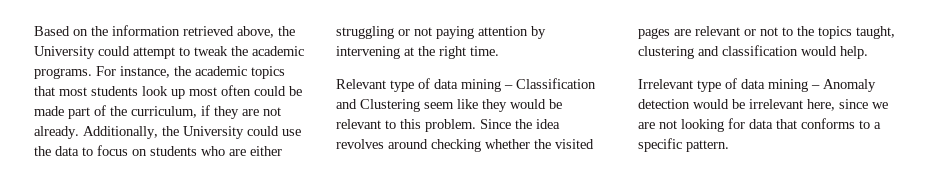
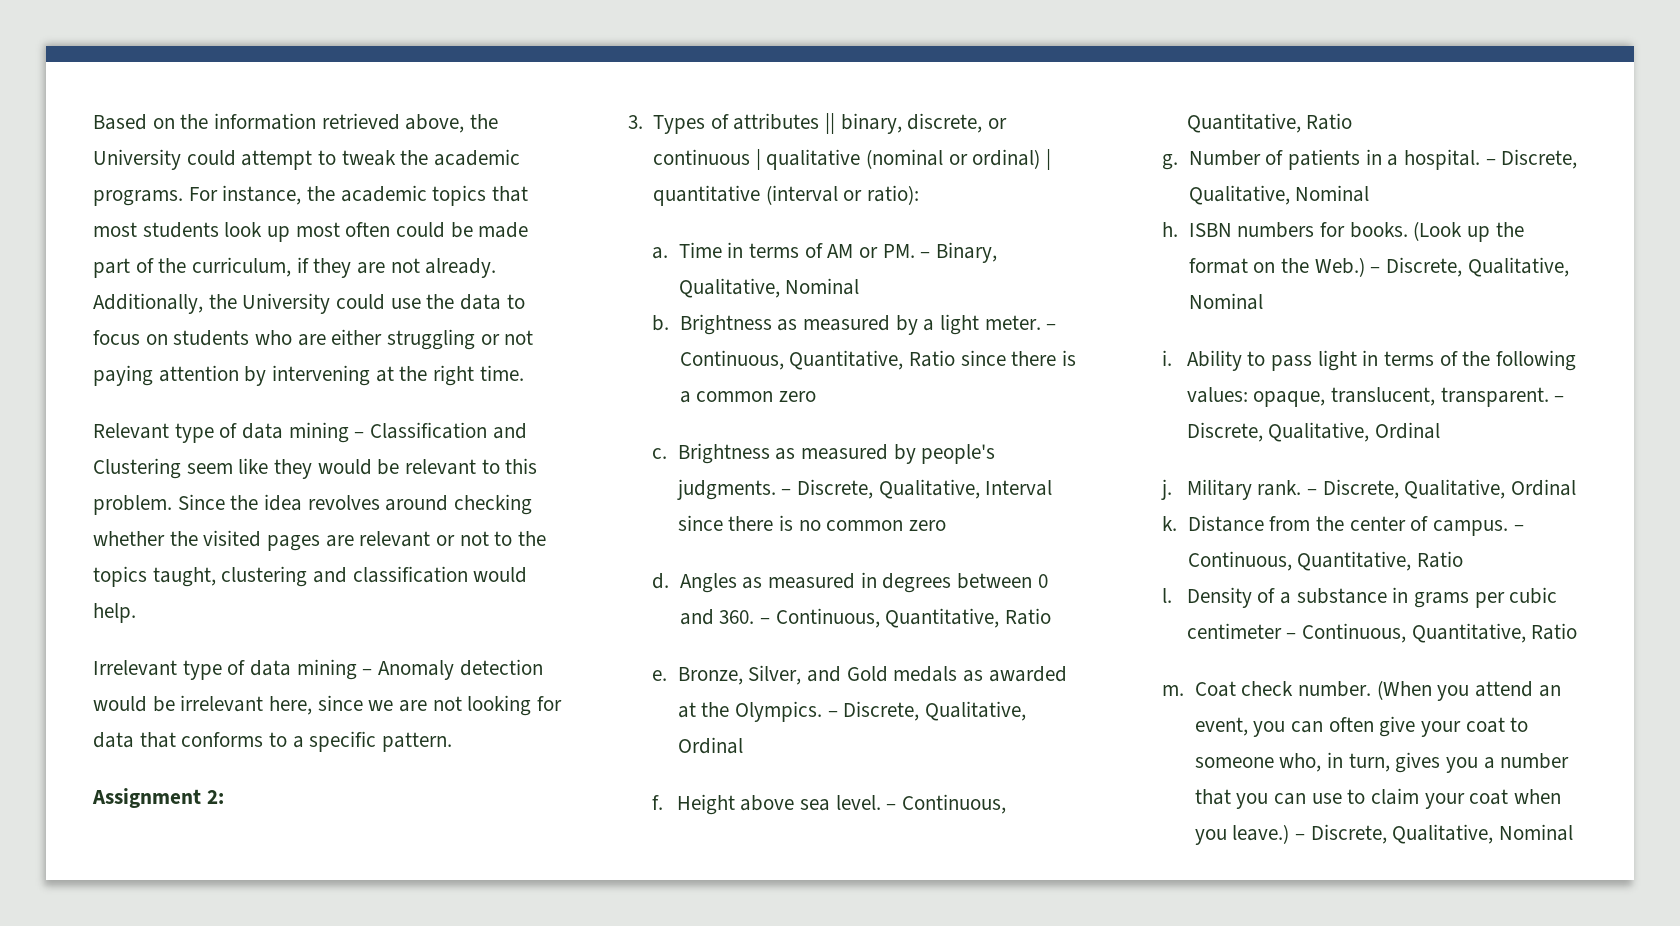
(729, 146) none -> [92,788,224,808] [627,113,1008,134] [653,149,1052,170] [653,185,920,206] [652,242,997,263] [678,278,860,298] [652,314,1057,335] [679,350,1076,370] [679,391,816,403] [652,443,996,464] [676,479,1053,500] [677,515,946,531] [652,572,1048,593] [679,608,1051,628] [652,665,1067,685] [677,701,1026,722] [677,737,743,754] [652,794,1006,815] [1186,113,1353,133] [1162,149,1578,170] [1188,185,1370,205] [1162,221,1524,242] [1188,257,1569,277] [1188,293,1263,310] [1162,350,1576,371] [1186,387,1565,407] [1186,422,1440,442] [1161,479,1576,500] [1162,515,1524,536] [1187,551,1463,571] [1162,587,1558,608] [1186,623,1578,643] [1162,680,1561,701] [1194,716,1529,737] [1194,752,1570,773] [1194,788,1561,809] [1194,824,1573,845] // Assignment 2: // 3. Types of attributes || binary, discrete, or continuous | qualitative (nominal or ordinal) | quantitative (interval or ratio): // a. Time in terms of AM or PM. – Binary, Qualitative, Nominal // b. Brightness as measured by a light meter. – Continuous, Quantitative, Ratio since there is a common zero // c. Brightness as measured by people's judgments. – Discrete, Qualitative, Interval since there is no common zero // d. Angles as measured in degrees between 0 and 360. – Continuous, Quantitative, Ratio // e. Bronze, Silver, and Gold medals as awarded at the Olympics. – Discrete, Qualitative, Ordinal // f. Height above sea level. – Continuous, Quantitative, Ratio // g. Number of patients in a hospital. – Discrete, Qualitative, Nominal // h. ISBN numbers for books. (Look up the format on the Web.) – Discrete, Qualitative, Nominal // i. Ability to pass light in terms of the following values: opaque, translucent, transparent. – Discrete, Qualitative, Ordinal // j. Military rank. – Discrete, Qualitative, Ordinal // k. Distance from the center of campus. – Continuous, Quantitative, Ratio // l. Density of a substance in grams per cubic centimeter – Continuous, Quantitative, Ratio // m. Coat check number. (When you attend an event, you can often give your coat to someone who, in turn, gives you a number that you can use to claim your coat when you leave.) – Discrete, Qualitative, Nominal

